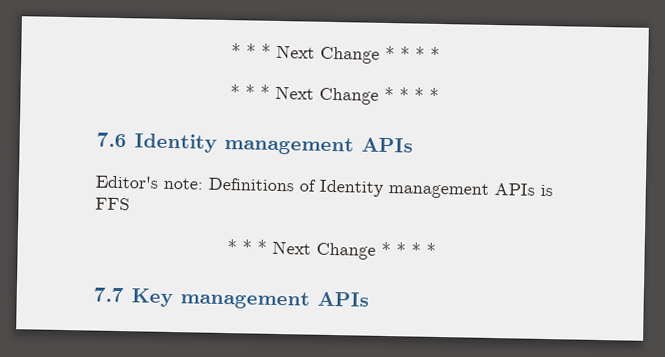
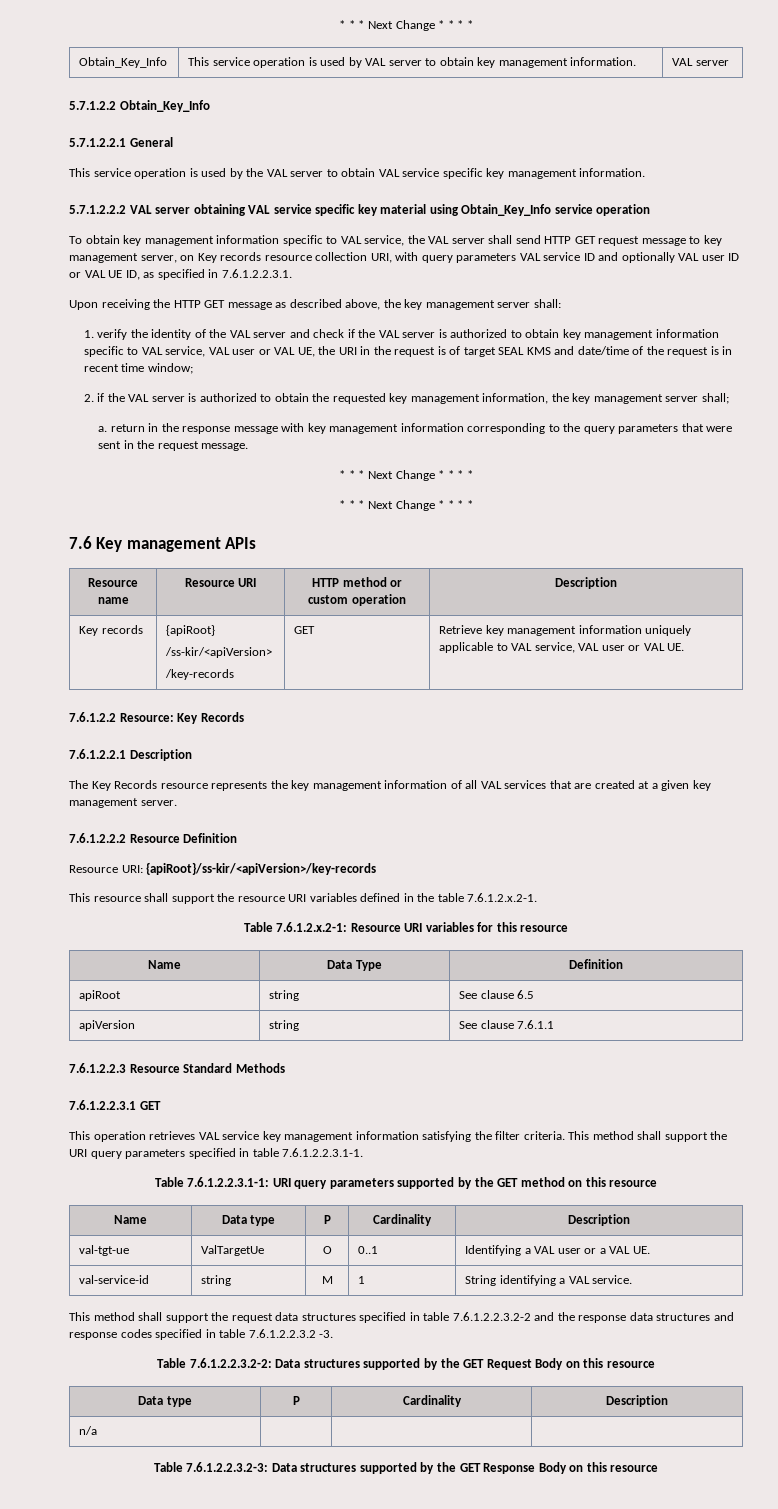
[230,43,440,64] * * * Next Change * * * * -> [339,20,473,31] [79,57,168,68] [188,57,637,68] [672,58,729,66] [69,100,210,112] [69,137,173,147] [69,168,646,179] [69,204,651,216] [69,235,722,246] [69,252,740,263] [69,269,292,280] [69,299,561,310] [83,329,719,340] [83,346,733,357] [83,363,193,374] [83,393,729,404] [98,423,733,434] [98,440,249,451] [339,470,473,481] * * * Next Change * * * * // Obtain_Key_Info | This service operation is used by VAL server to obtain key management information. | VAL server // 5.7.1.2.2 Obtain_Key_Info // 5.7.1.2.2.1 General // This service operation is used by the VAL server to obtain VAL service specific key management information. // 5.7.1.2.2.2 VAL server obtaining VAL service specific key material using Obtain_Key_Info service operation // To obtain key management information specific to VAL service, the VAL server shall send HTTP GET request message to key management server, on Key records resource collection URI, with query parameters VAL service ID and optionally VAL user ID or VAL UE ID, as specified in 7.6.1.2.2.3.1. // Upon receiving the HTTP GET message as described above, the key management server shall: // 1. verify the identity of the VAL server and check if the VAL server is authorized to obtain key management information specific to VAL service, VAL user or VAL UE, the URI in the request is of target SEAL KMS and date/time of the request is in recent time window; // 2. if the VAL server is authorized to obtain the requested key management information, the key management server shall; // a. return in the response message with key management information corresponding to the query parameters that were sent in the request message. // * * * Next Change * * * *
[134,133,413,156] [95,175,553,199] [95,197,130,211] [226,239,436,260] [93,287,369,310] Identity management APIs // Editor's note: Definitions of Identity management APIs is FFS // * * * Next Change * * * * // 7.7 Key management APIs -> [96,537,257,552] [88,578,138,587] [97,597,129,604] [184,578,257,587] [311,577,403,587] [308,594,406,606] [555,577,617,589] [79,625,143,636] [166,625,216,636] [165,647,273,658] [165,669,235,680] [294,626,316,634] [439,625,692,636] [439,642,685,653] [69,712,244,724] [69,749,192,761] [69,780,711,791] [69,798,177,808] [69,833,238,843] [69,862,377,875] [69,893,538,904] [243,922,569,932] [148,960,181,969] [327,960,382,971] [569,959,623,969] [79,990,122,1001] [269,990,300,1001] [459,990,535,999] [79,1020,136,1031] [269,1020,300,1031] [459,1020,555,1029] [69,1063,285,1073] [69,1100,161,1110] [69,1131,728,1142] [69,1148,364,1159] [154,1177,658,1189] [114,1215,147,1224] [221,1215,276,1226] [323,1215,331,1224] [373,1214,432,1226] [568,1214,630,1226] [79,1245,130,1256] [201,1245,265,1256] [322,1246,332,1254] [358,1246,379,1254] [465,1245,650,1256] [79,1275,150,1284] [201,1275,232,1286] [321,1276,333,1284] [358,1276,366,1284] [465,1275,633,1286] [69,1312,734,1323] [69,1329,334,1340] [157,1358,655,1370] [138,1396,192,1407] [292,1396,300,1405] [402,1395,462,1407] [606,1395,668,1407] [79,1426,98,1435] [153,1462,659,1474] Key management APIs // Resource name | Resource URI | HTTP method or custom operation | Description // Key records | {apiRoot} // /ss-kir/<apiVersion> // /key-records | GET | Retrieve key management information uniquely applicable to VAL service, VAL user or VAL UE. // 7.6.1.2.2 Resource: Key Records // 7.6.1.2.2.1 Description // The Key Records resource represents the key management information of all VAL services that are created at a given key management server. // 7.6.1.2.2.2 Resource Definition // Resource URI: {apiRoot}/ss-kir/<apiVersion>/key-records // This resource shall support the resource URI variables defined in the table 7.6.1.2.x.2-1. // Table 7.6.1.2.x.2-1: Resource URI variables for this resource // Name | Data Type | Definition // apiRoot | string | See clause 6.5 // apiVersion | string | See clause 7.6.1.1 // 7.6.1.2.2.3 Resource Standard Methods // 7.6.1.2.2.3.1 GET // This operation retrieves VAL service key management information satisfying the filter criteria. This method shall support the URI query parameters specified in table 7.6.1.2.2.3.1-1. // Table 7.6.1.2.2.3.1-1: URI query parameters supported by the GET method on this resource // Name | Data type | P | Cardinality | Description // val-tgt-ue | ValTargetUe | O | 0..1 | Identifying a VAL user or a VAL UE. // val-service-id | string | M | 1 | String identifying a VAL service. // This method shall support the request data structures specified in table 7.6.1.2.2.3.2-2 and the response data structures and response codes specified in table 7.6.1.2.2.3.2 -3. // Table 7.6.1.2.2.3.2-2: Data structures supported by the GET Request Body on this resource // Data type | P | Cardinality | Description // n/a | | | // Table 7.6.1.2.2.3.2-3: Data structures supported by the GET Response Body on this resource

